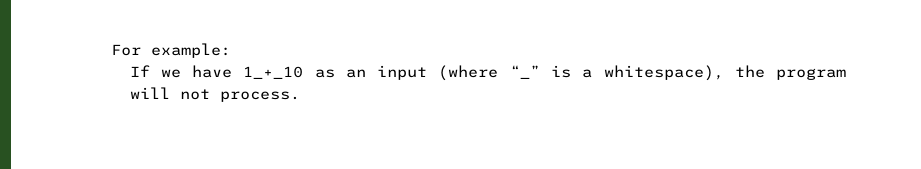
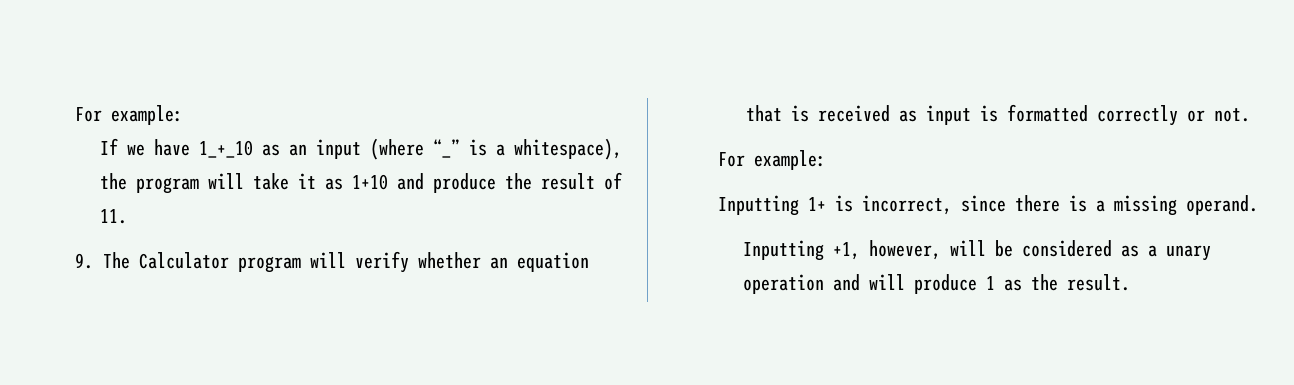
[179,89,300,102] not process. -> [253,172,623,193] [100,209,128,224] [75,251,590,273] [746,104,1251,126] [718,150,827,170] [718,195,1259,216] [743,240,1212,261] [743,274,1131,294] take it as 1+10 and produce the result of 11. // 9. The Calculator program will verify whether an equation that is received as input is formatted correctly or not. // For example: // Inputting 1+ is incorrect, since there is a missing operand. // Inputting +1, however, will be considered as a unary operation and will produce 1 as the result.

